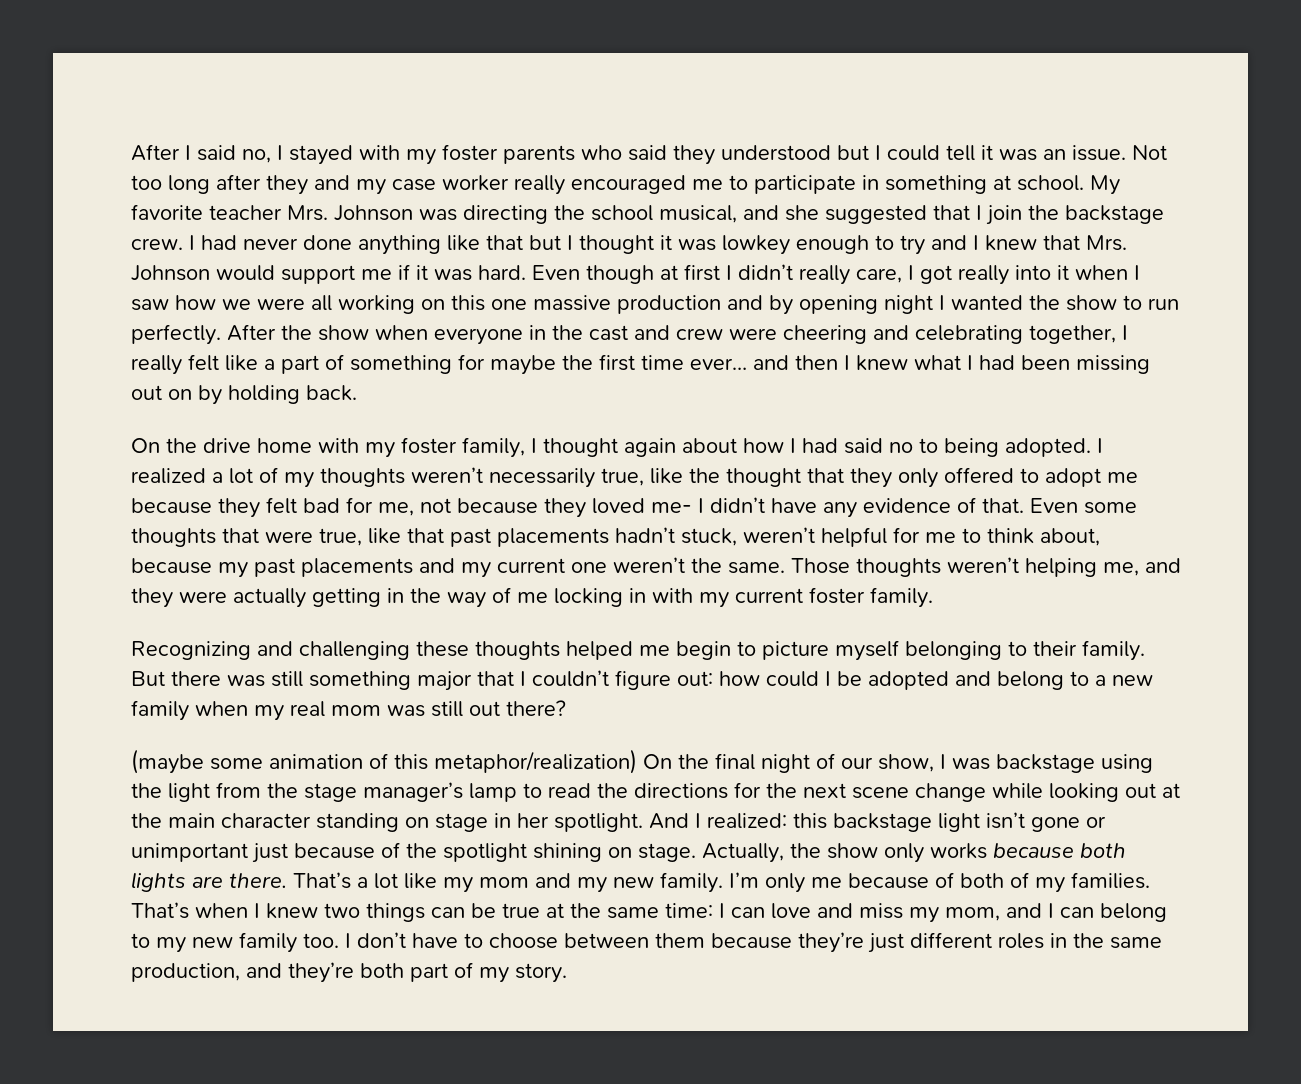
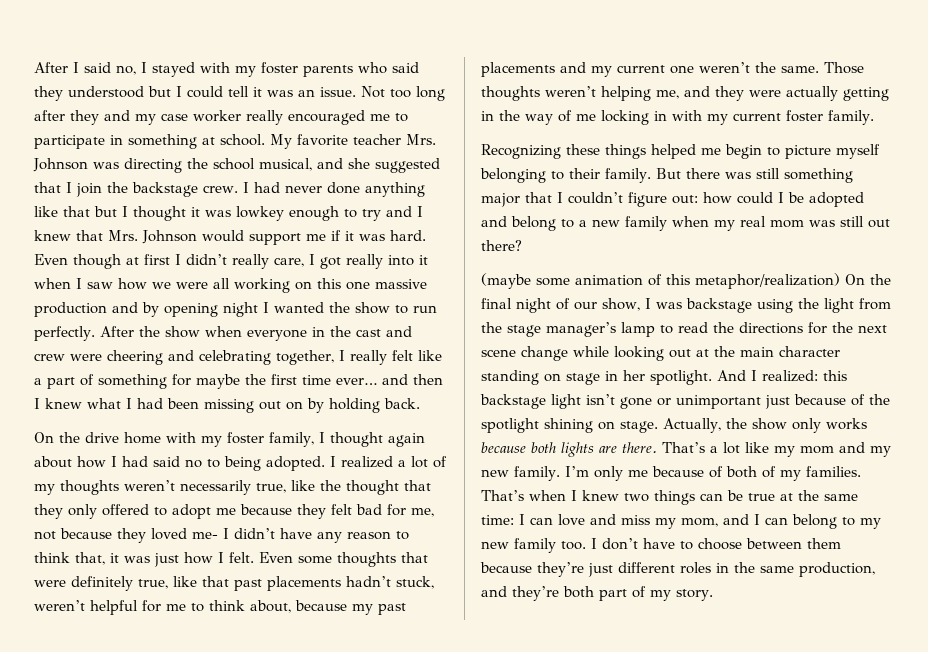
[863,497,1024,513] evidence of that. -> [347,531,409,540] [34,552,254,567] reason to think that, it was just how I felt.
(313, 537) none -> [71,576,133,591] definitely
[257,641,560,660] and challenging these thoughts -> [566,144,646,159] these things

